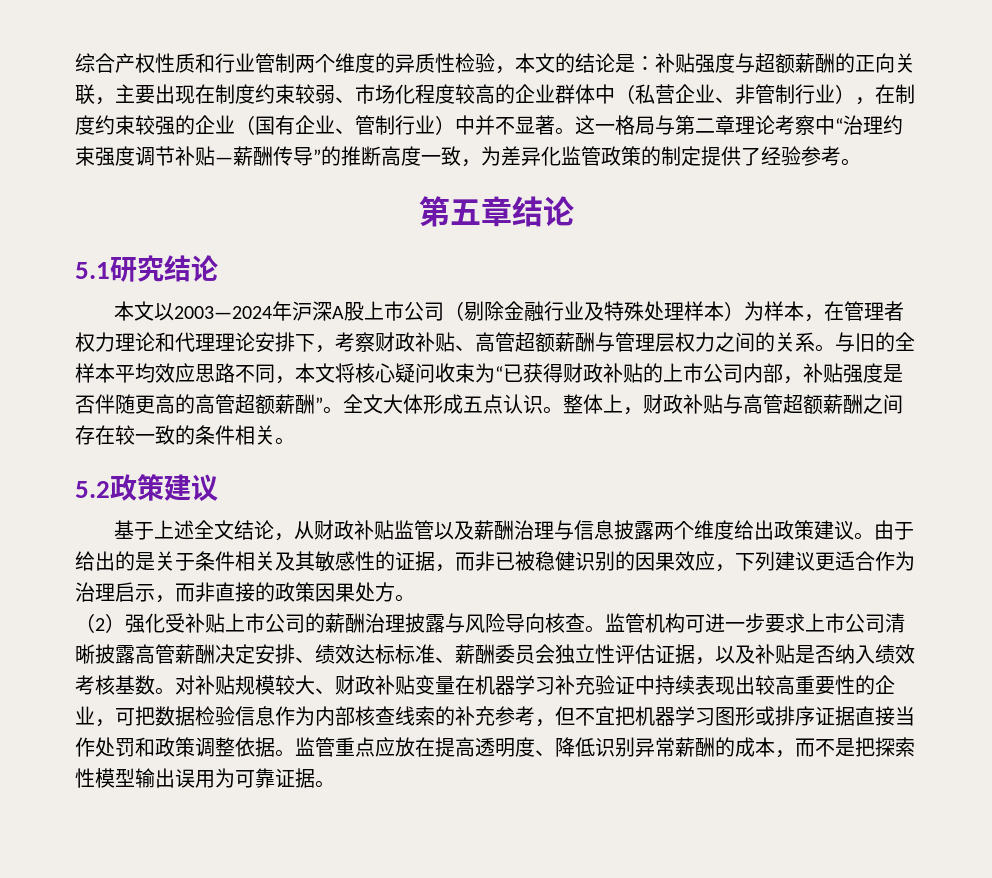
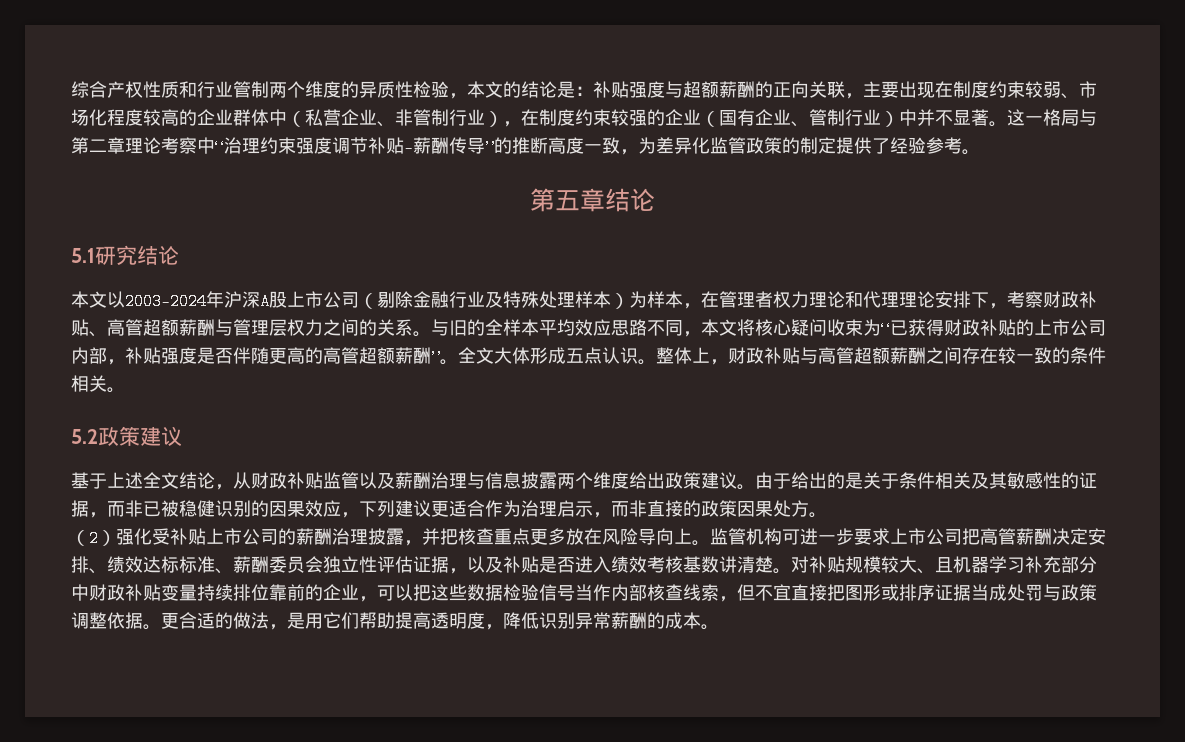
[445,613,465,633] 与 -> [404,528,602,546] ，并把核查重点更多放在
[545,613,585,633] 核查 -> [674,528,692,544] 上
[885,613,905,633] [75,644,135,664] 清晰披露 -> [962,528,980,545] 把
[835,644,855,664] 纳 -> [575,556,593,573] 进
(155, 685) none -> [719,556,773,573] 讲清楚
[335,675,855,695] 财政补贴变量在机器学习补充验证中持续表现出较高重要性 -> [935,556,1097,573] [71,584,305,601] 且机器学习补充部分中财政补贴变量持续排位靠前
[135,706,155,726] 把 -> [395,584,467,601] 以把这些
[255,706,315,726] 息作为 -> [557,584,611,601] 号当作
[435,706,915,727] [75,737,435,757] 的补充参考，但不宜把机器学习图形或排序证据直接当作处罚和政策调整依据。监管重点应放在 -> [719,584,1097,602] [71,612,395,630] ，但不宜直接把图形或排序证据当成处罚与政策调整依据。更合适的做法，是用它们帮助
[535,750,555,756] 、 -> [485,624,503,630] ，
[775,737,915,758] [75,768,315,788] ，而不是把探索性模型输出误用为可靠证据 -> (701, 620) none

